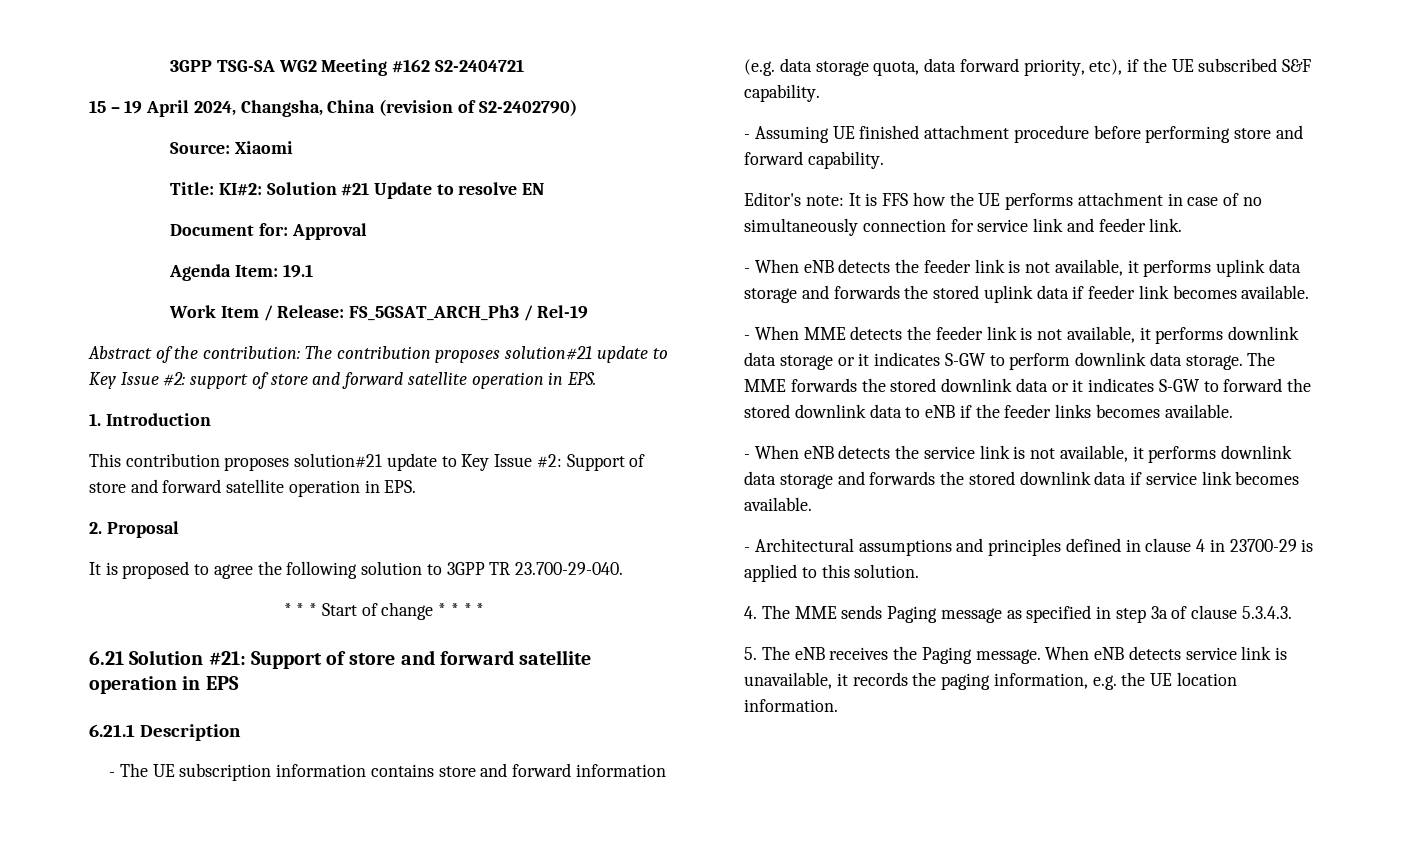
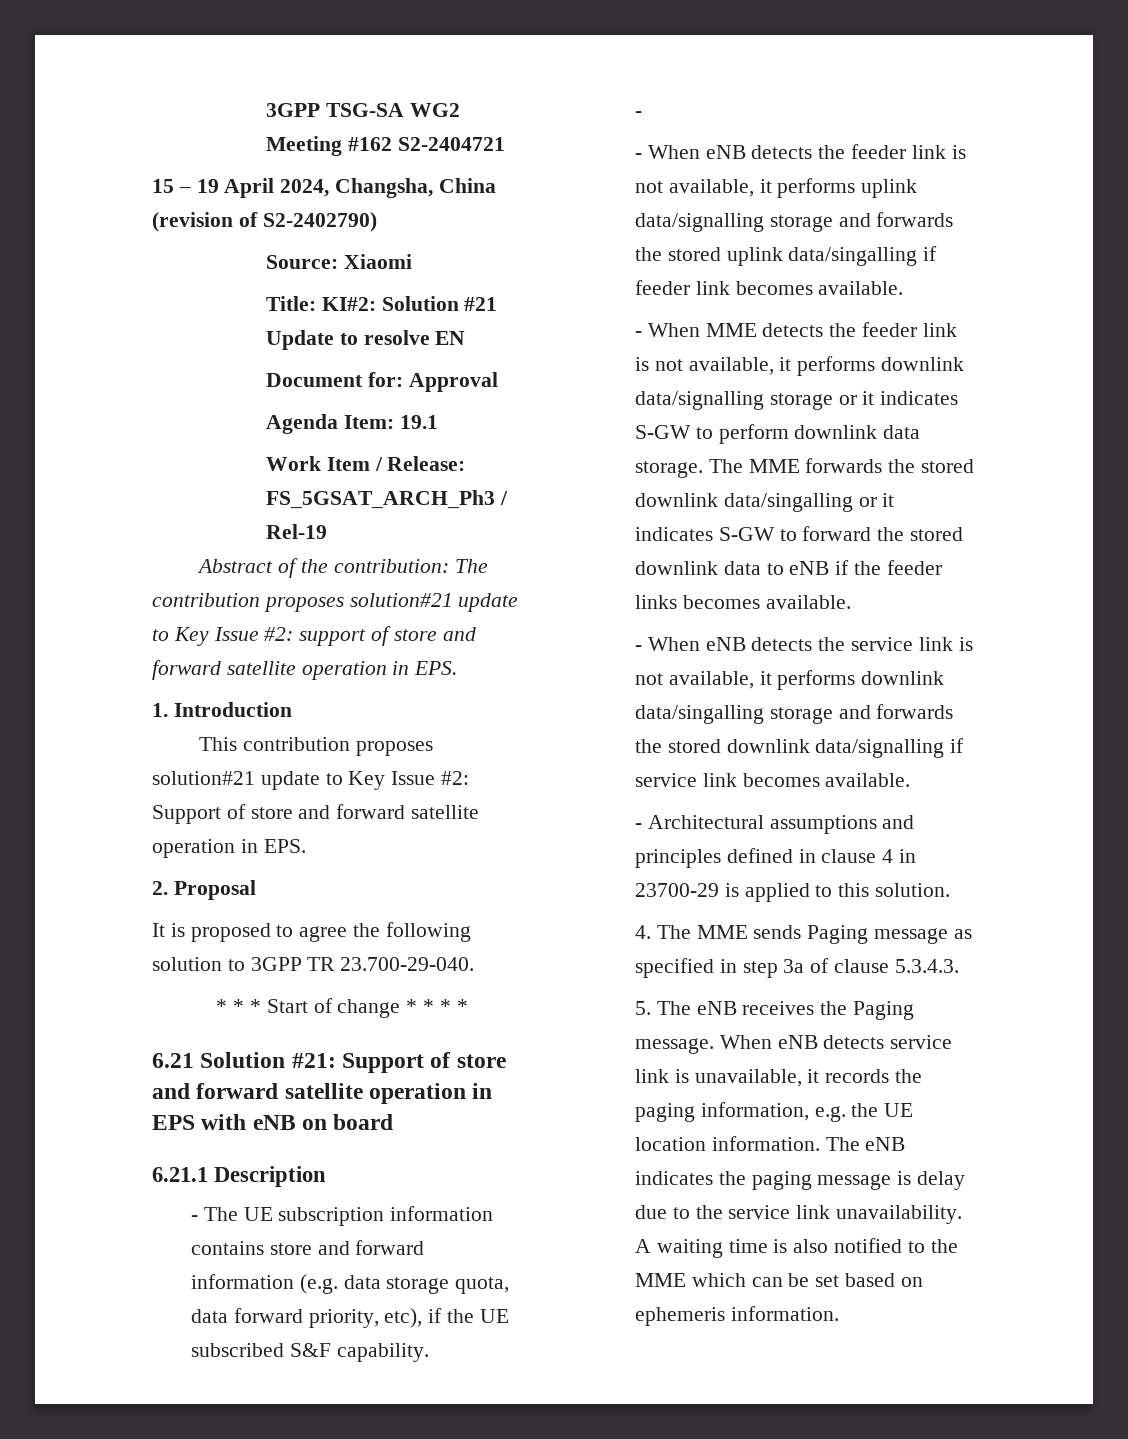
(239, 683) none -> [201,1114,394,1130] with eNB on board
[755,125,1303,143] [744,151,885,169] [744,192,1262,210] [744,218,1183,236] Assuming UE finished attachment procedure before performing store and forward capability. // Editor's note: It is FFS how the UE performs attachment in case of no simultaneously connection for service link and feeder link. -> (642, 114) none
[1268,259,1301,273] data -> [634,213,764,232] data/signalling
[1036,285,1069,299] data -> [788,247,918,266] data/singalling
[744,352,777,366] data -> [634,391,764,410] data/signalling
[1015,378,1048,392] data -> [723,493,853,512] data/singalling
[744,471,777,485] data -> [634,705,764,724] data/singalling
[1094,471,1127,485] data -> [815,739,945,758] data/signalling
(839, 705) none -> [825,1137,906,1151] [634,1171,965,1190] [634,1205,962,1224] [634,1238,958,1258] [634,1273,923,1287] [634,1306,839,1326] The eNB indicates the paging message is delay due to the service link unavailability. A waiting time is also notified to the MME which can be set based on ephemeris information.

